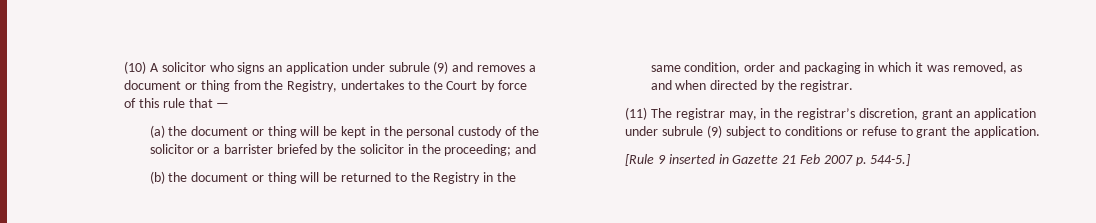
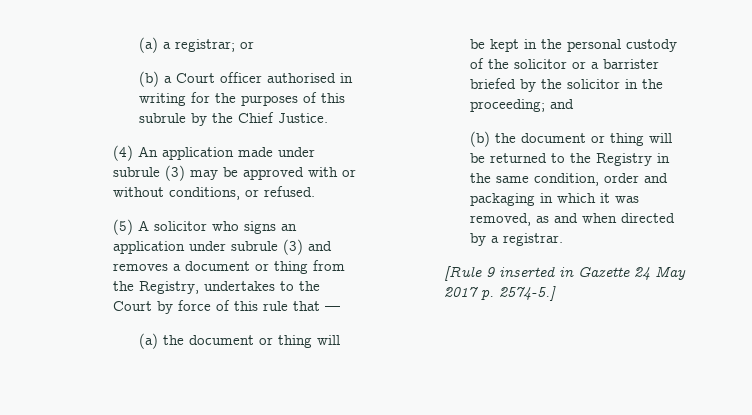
[124,61,147,74] (10) -> [139,37,255,53] [139,71,354,87] [139,92,346,106] [139,112,329,126] [113,145,316,161] [113,165,357,181] [113,186,316,200] [113,219,134,235] (a) a registrar; or // (b) a Court officer authorised in writing for the purposes of this subrule by the Chief Justice. // (4) An application made under subrule (3) may be approved with or without conditions, or refused. // (5)
[433,61,449,74] (9) -> [283,239,304,255] (3)
[777,80,797,90] the -> [491,236,500,243] a
[625,107,1037,120] [625,125,1040,138] // (11) The registrar may, in the registrar’s discretion, grant an application under subrule (9) subject to conditions or refuse to grant the application. -> (564, 239) none
[782,154,911,166] 21 Feb 2007 p. 544-5.] -> [634,266,687,280] [444,286,557,301] 24 May 2017 p. 2574-5.]

